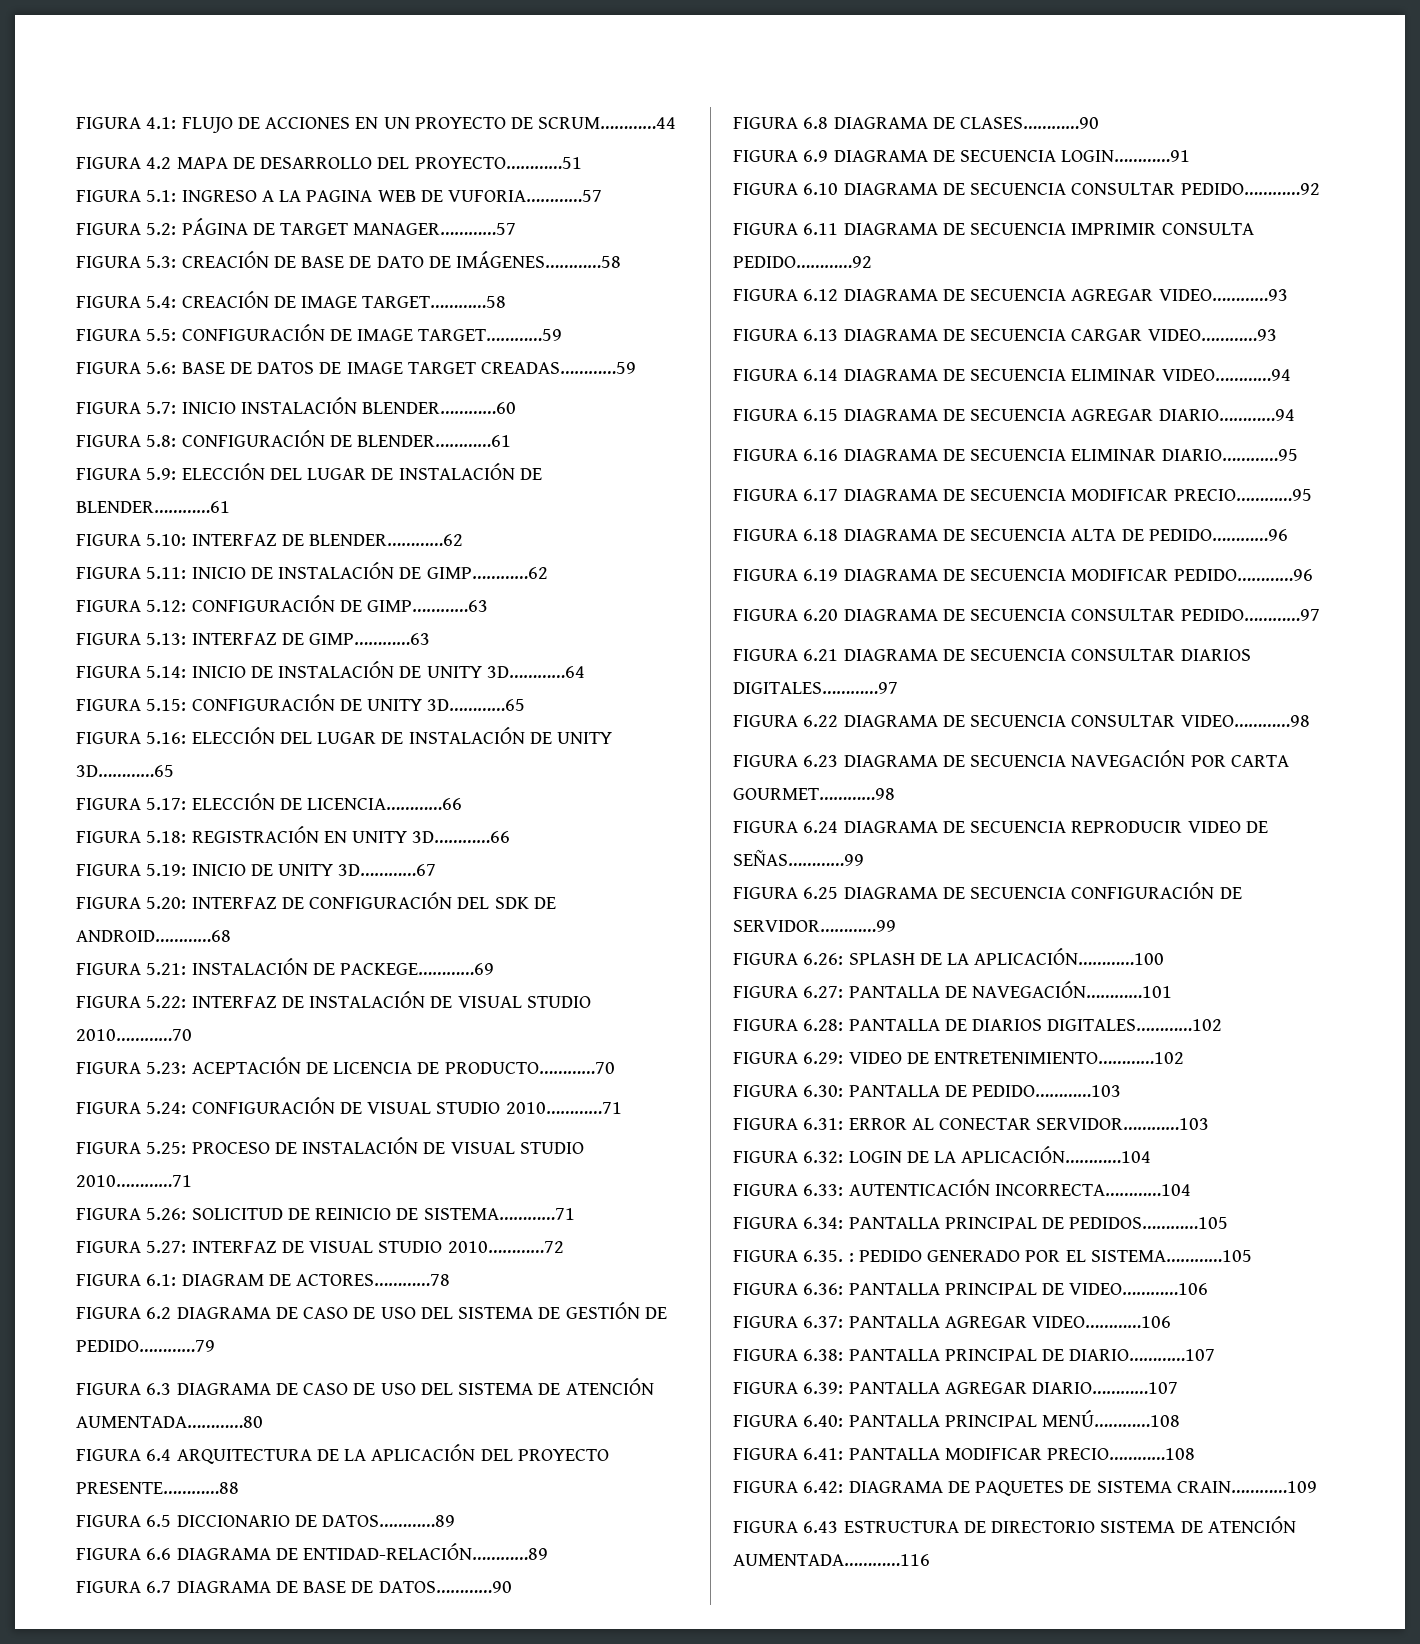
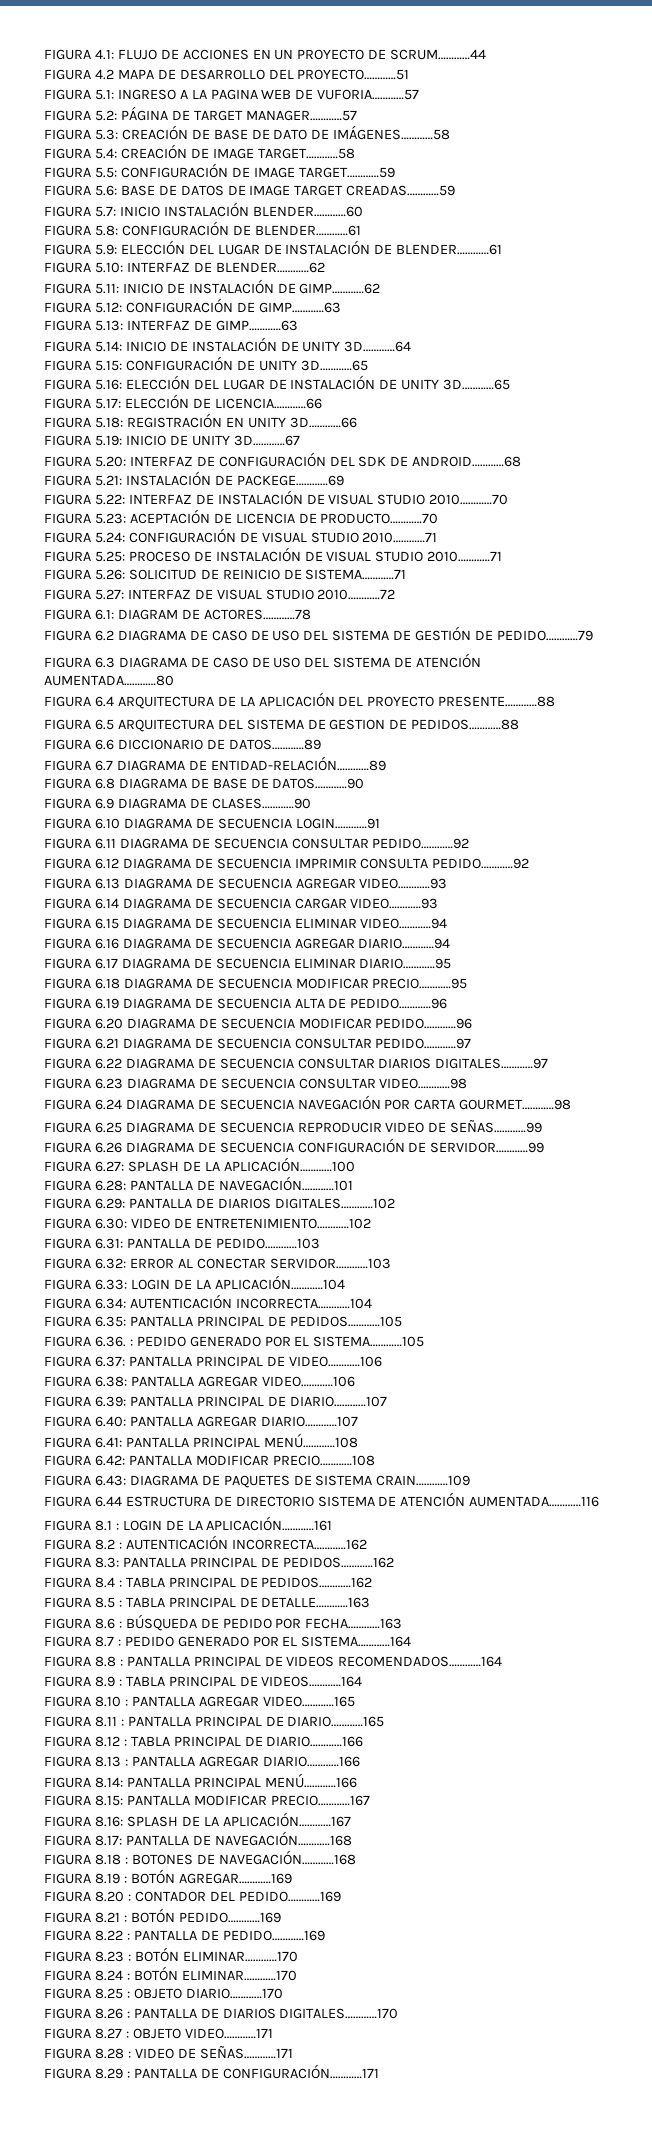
(172, 1521) none -> [117,719,520,732] [44,739,114,750] ARQUITECTURA DEL SISTEMA DE GESTION DE PEDIDOS…………88 // FIGURA 6.6
[146,1548,172,1560] 6.6 -> [94,760,113,771] 6.7
[146,1581,172,1593] 6.7 -> [94,778,115,789] 6.8
[803,117,829,129] 6.8 -> [94,798,114,809] 6.9
[803,150,829,162] 6.9 -> [94,818,120,829] 6.10
[803,183,839,195] 6.10 -> [94,838,116,849] 6.11
[803,223,839,235] 6.11 -> [94,858,119,869] 6.12
[803,289,839,301] 6.12 -> [94,878,120,889] 6.13
[803,329,839,341] 6.13 -> [94,898,119,909] 6.14
[803,369,839,381] 6.14 -> [94,918,119,929] 6.15
[803,409,839,421] 6.15 -> [94,938,119,949] 6.16
[803,449,839,461] 6.16 -> [94,958,118,969] 6.17
[803,489,839,501] 6.17 -> [94,978,120,989] 6.18
[803,529,839,541] 6.18 -> [94,998,119,1009] 6.19
[803,569,839,581] 6.19 -> [94,1018,123,1029] 6.20
[803,609,839,621] 6.20 -> [94,1038,119,1049] 6.21
[803,649,839,661] 6.21 -> [94,1058,122,1069] 6.22
[803,715,839,727] 6.22 -> [94,1078,123,1089] 6.23
[803,755,839,767] 6.23 -> [94,1099,122,1110] 6.24
[803,821,839,833] 6.24 -> [94,1122,122,1133] 6.25
[803,887,839,899] 6.25 -> [94,1142,122,1153] 6.26
[803,953,844,965] 6.26: -> [94,1161,124,1172] 6.27:
[803,986,844,998] 6.27: -> [94,1180,126,1191] 6.28:
[803,1019,844,1031] 6.28: -> [94,1198,125,1209] 6.29:
[803,1052,844,1064] 6.29: -> [94,1218,127,1229] 6.30:
[803,1085,844,1097] 6.30: -> [94,1238,123,1249] 6.31:
[803,1118,844,1130] 6.31: -> [94,1258,126,1269] 6.32:
[803,1151,844,1163] 6.32: -> [94,1279,127,1290] 6.33:
[803,1184,844,1196] 6.33: -> [94,1298,126,1309] 6.34:
[803,1217,844,1229] 6.34: -> [94,1316,126,1327] 6.35:
[803,1250,844,1262] 6.35. -> [94,1336,126,1347] 6.36.
[803,1283,844,1295] 6.36: -> [94,1356,125,1367] 6.37:
[803,1316,844,1328] 6.37: -> [94,1376,127,1387] 6.38:
[803,1349,844,1361] 6.38: -> [94,1396,126,1407] 6.39:
[803,1382,844,1394] 6.39: -> [94,1416,126,1427] 6.40:
[803,1415,844,1427] 6.40: -> [94,1437,122,1448] 6.41:
[803,1448,844,1460] 6.41: -> [94,1455,125,1466] 6.42:
[803,1481,844,1493] 6.42: -> [94,1475,126,1486] 6.43:
[803,1521,839,1533] 6.43 -> [94,1496,122,1507] 6.44
(930, 1560) none -> [44,1516,333,1531] [44,1535,367,1550] [44,1557,394,1568] [44,1577,373,1588] [44,1597,371,1608] [44,1614,403,1631] [44,1636,412,1647] [44,1656,503,1667] [44,1676,363,1687] [44,1696,355,1707] [44,1716,385,1727] [44,1736,364,1747] [44,1756,360,1767] [44,1773,357,1788] [44,1795,370,1806] [44,1812,351,1827] [44,1831,352,1846] [44,1850,356,1865] [44,1869,292,1884] [44,1891,341,1902] [44,1908,281,1923] [44,1930,325,1941] [44,1947,298,1962] [44,1966,297,1981] [44,1988,283,1999] [44,2008,399,2019] [44,2028,273,2039] [44,2045,293,2059] [44,2064,379,2079] // FIGURA 8.1 : LOGIN DE LA APLICACIÓN…………161 // FIGURA 8.2 : AUTENTICACIÓN INCORRECTA…………162 // FIGURA 8.3: PANTALLA PRINCIPAL DE PEDIDOS…………162 // FIGURA 8.4 : TABLA PRINCIPAL DE PEDIDOS…………162 // FIGURA 8.5 : TABLA PRINCIPAL DE DETALLE…………163 // FIGURA 8.6 : BÚSQUEDA DE PEDIDO POR FECHA…………163 // FIGURA 8.7 : PEDIDO GENERADO POR EL SISTEMA…………164 // FIGURA 8.8 : PANTALLA PRINCIPAL DE VIDEOS RECOMENDADOS…………164 // FIGURA 8.9 : TABLA PRINCIPAL DE VIDEOS…………164 // FIGURA 8.10 : PANTALLA AGREGAR VIDEO…………165 // FIGURA 8.11 : PANTALLA PRINCIPAL DE DIARIO…………165 // FIGURA 8.12 : TABLA PRINCIPAL DE DIARIO…………166 // FIGURA 8.13 : PANTALLA AGREGAR DIARIO…………166 // FIGURA 8.14: PANTALLA PRINCIPAL MENÚ…………166 // FIGURA 8.15: PANTALLA MODIFICAR PRECIO…………167 // FIGURA 8.16: SPLASH DE LA APLICACIÓN…………167 // FIGURA 8.17: PANTALLA DE NAVEGACIÓN…………168 // FIGURA 8.18 : BOTONES DE NAVEGACIÓN…………168 // FIGURA 8.19 : BOTÓN AGREGAR…………169 // FIGURA 8.20 : CONTADOR DEL PEDIDO…………169 // FIGURA 8.21 : BOTÓN PEDIDO…………169 // FIGURA 8.22 : PANTALLA DE PEDIDO…………169 // FIGURA 8.23 : BOTÓN ELIMINAR…………170 // FIGURA 8.24 : BOTÓN ELIMINAR…………170 // FIGURA 8.25 : OBJETO DIARIO…………170 // FIGURA 8.26 : PANTALLA DE DIARIOS DIGITALES…………170 // FIGURA 8.27 : OBJETO VIDEO…………171 // FIGURA 8.28 : VIDEO DE SEÑAS…………171 // FIGURA 8.29 : PANTALLA DE CONFIGURACIÓN…………171

